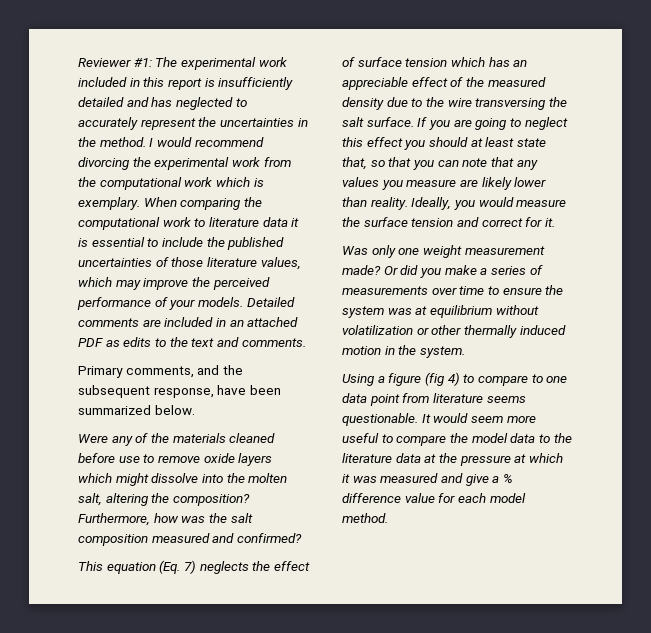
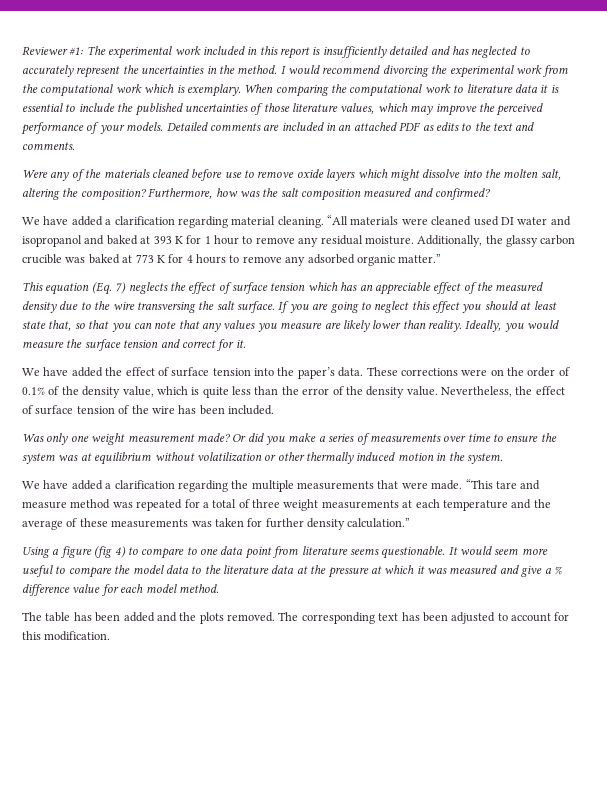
[78,365,243,378] [78,385,281,398] [78,405,195,415] // Primary comments, and the subsequent response, have been summarized below. -> (75, 146) none
(302, 538) none -> [22,215,571,228] [22,235,576,247] [22,254,442,266] // We have added a clarification regarding material cleaning. “All materials were cleaned used DI water and isopropanol and baked at 393 K for 1 hour to remove any residual moisture. Additionally, the glassy carbon crucible was baked at 773 K for 4 hours to remove any adsorbed organic matter.”
(555, 222) none -> [22,367,570,379] [22,386,565,398] [22,405,274,415] // We have added the effect of surface tension into the paper’s data. These corrections were on the order of 0.1% of the density value, which is quite less than the error of the density value. Nevertheless, the effect of surface tension of the wire has been included.
(465, 352) none -> [22,479,541,492] [22,499,551,511] [22,518,411,530] // We have added a clarification regarding the multiple measurements that were made. “This tare and measure method was repeated for a total of three weight measurements at each temperature and the average of these measurements was taken for further density calculation.”
(388, 518) none -> [22,612,570,624] [22,631,111,641] // The table has been added and the plots removed. The corresponding text has been adjusted to account for this modification.

